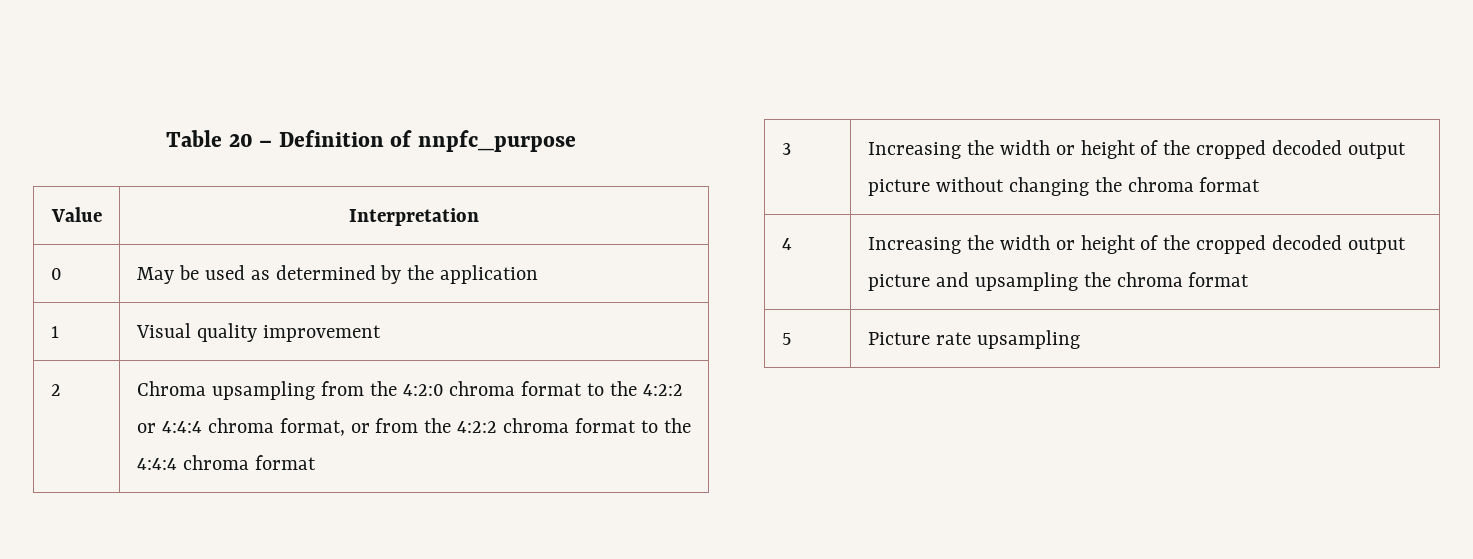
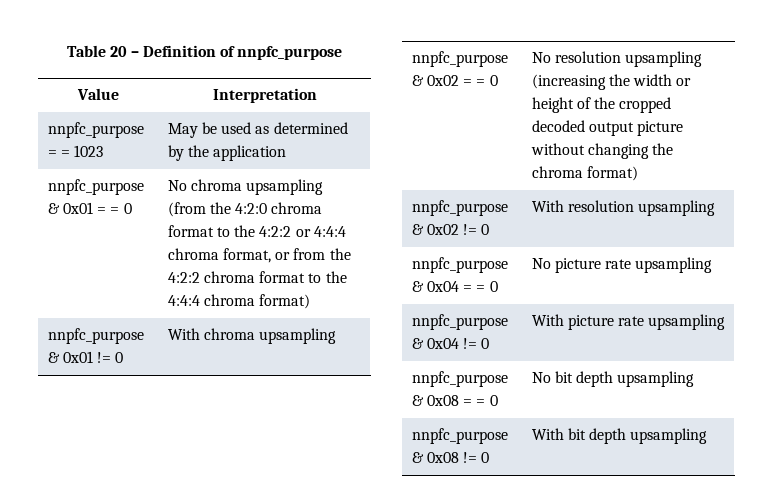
[50,268,62,280] 0 -> [47,122,144,138] [47,145,104,157] nnpfc_purpose = = 1023
[50,326,59,338] [135,323,381,342] [50,384,61,396] [136,381,364,400] 1 | Visual quality improvement // 2 | Chroma upsampling from -> [47,179,144,195] [47,202,132,214] [167,179,324,195] [167,202,206,217] nnpfc_purpose & 0x01 = = 0 | No chroma upsampling (from
[254,455,316,470] [781,143,791,155] [867,142,961,159] format // 3 | Increasing -> [259,294,311,309] [47,328,144,344] [47,351,124,363] [167,328,337,344] [411,51,508,67] [411,75,498,86] [531,51,703,67] [531,74,606,90] format) // nnpfc_purpose & 0x01 != 0 | With chroma upsampling // nnpfc_purpose & 0x02 = = 0 | No resolution upsampling (increasing
[1199,177,1261,192] [781,238,792,250] [867,235,1407,254] [867,272,1250,291] [781,333,791,345] [867,332,971,345] format // 4 | Increasing the width or height of the cropped decoded output picture and upsampling the chroma format // 5 | Picture rate -> [586,166,638,181] [411,200,508,216] [411,224,490,235] [531,200,716,216] [411,257,508,273] [411,281,498,292] [531,257,713,273] [411,314,508,330] [411,338,490,349] [531,314,726,330] [411,371,508,387] [411,395,498,406] [531,371,695,387] [411,428,508,444] [411,452,490,463] [531,428,627,444] format) // nnpfc_purpose & 0x02 != 0 | With resolution upsampling // nnpfc_purpose & 0x04 = = 0 | No picture rate upsampling // nnpfc_purpose & 0x04 != 0 | With picture rate upsampling // nnpfc_purpose & 0x08 = = 0 | No bit depth upsampling // nnpfc_purpose & 0x08 != 0 | With bit depth

